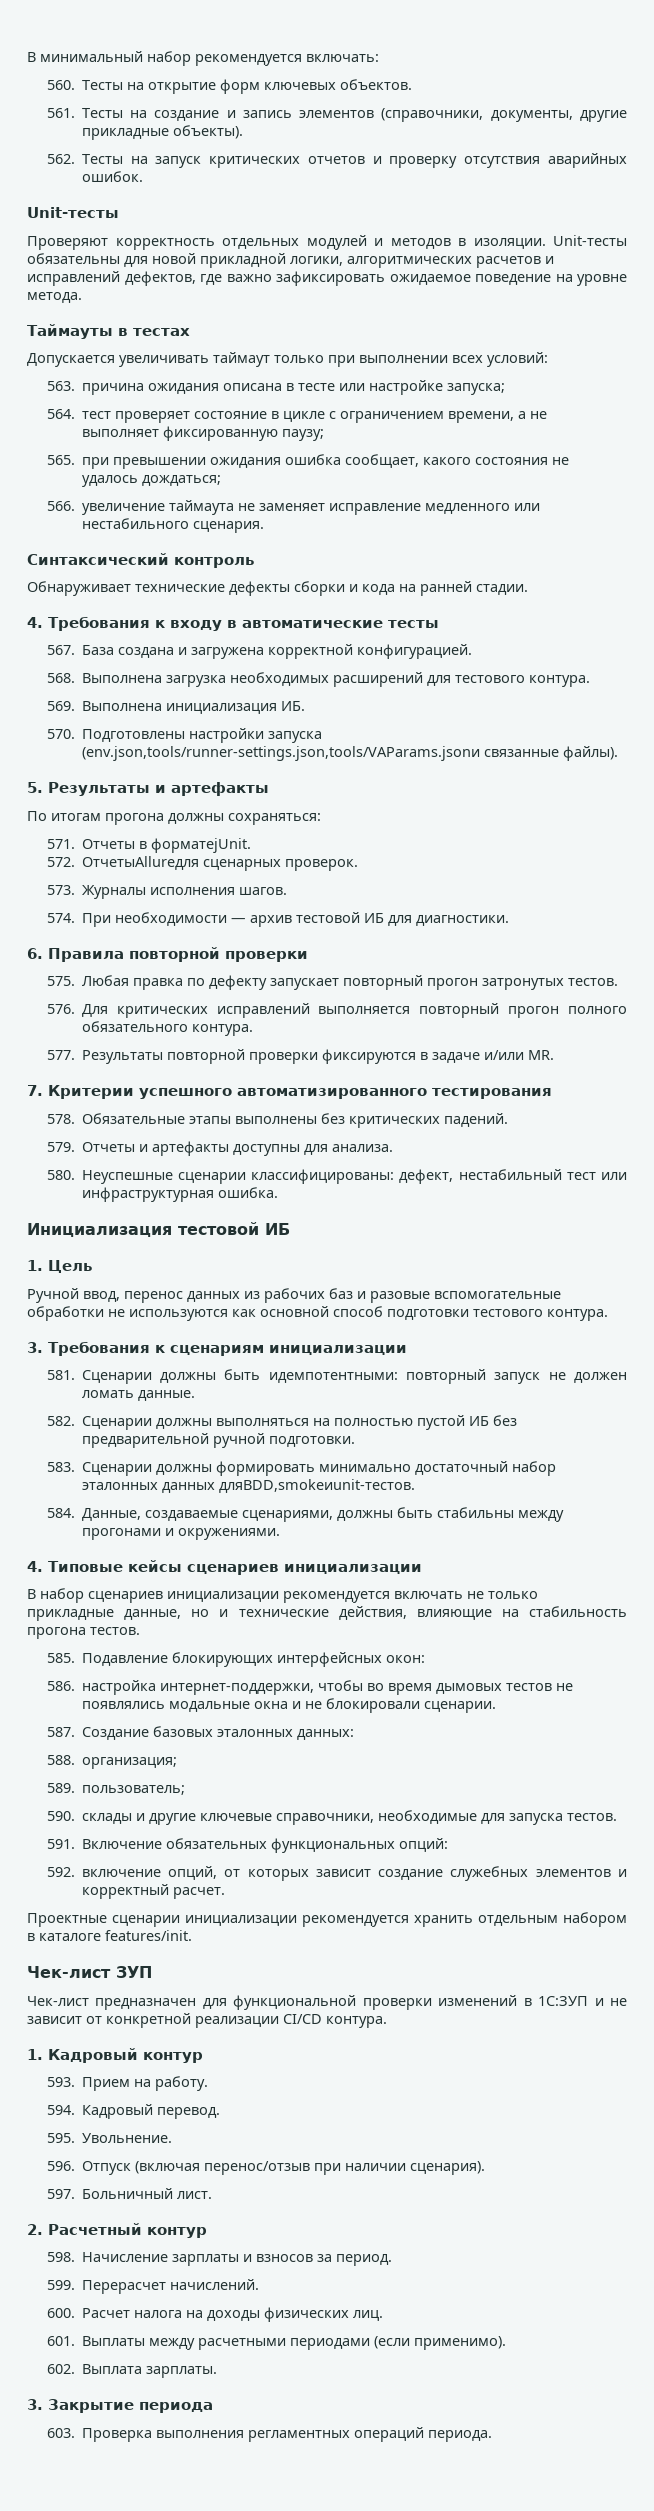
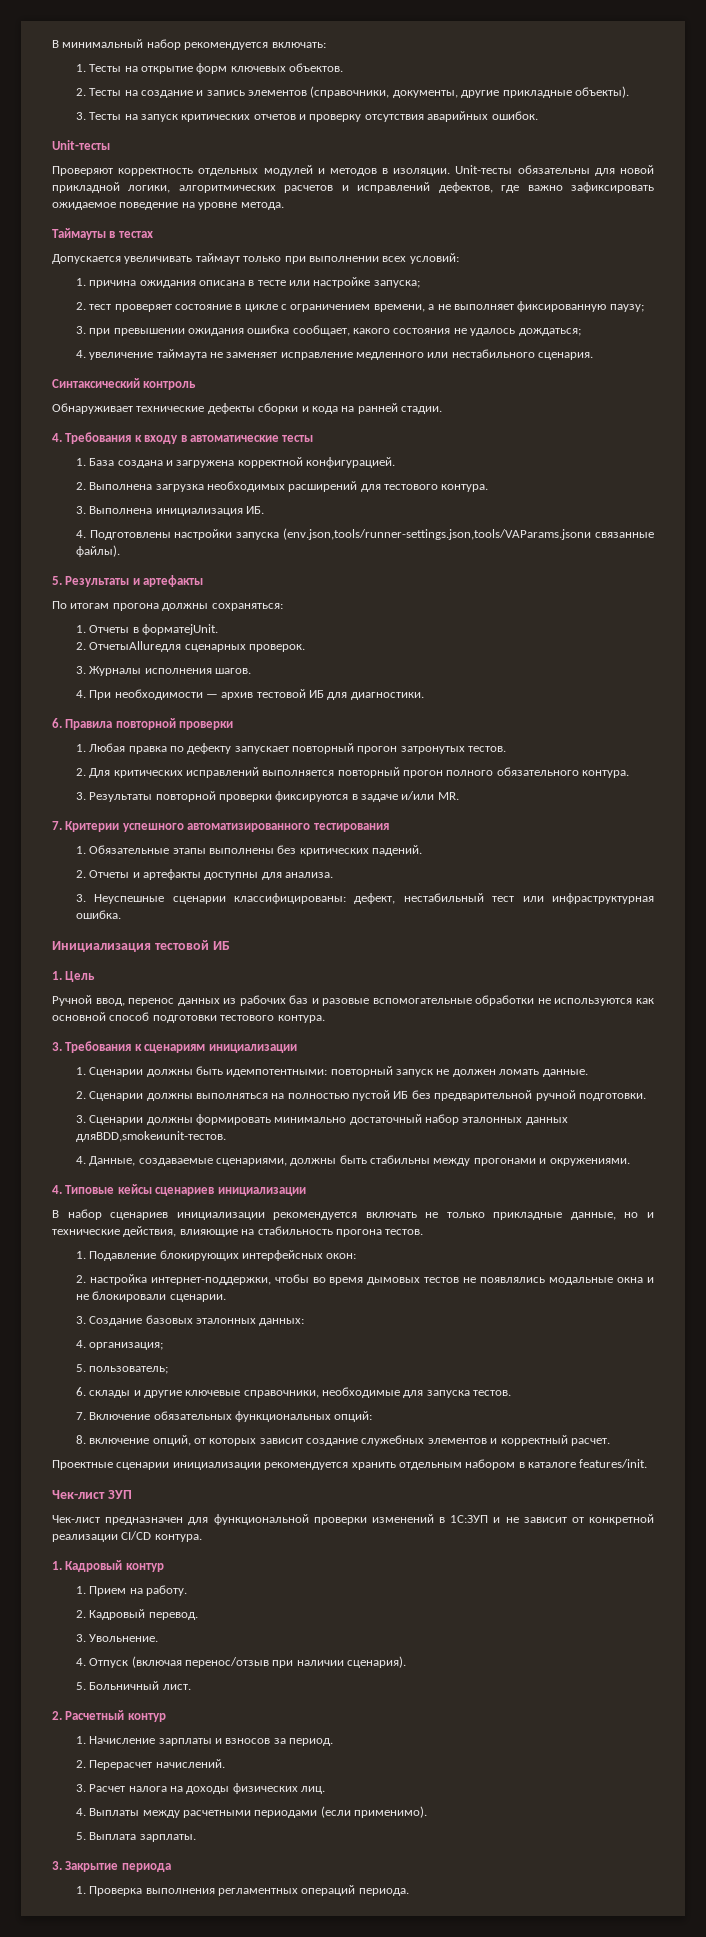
[46,80,75,90] 560. -> [75,64,86,72] 1.
[46,108,75,118] 561. -> [75,88,86,96] 2.
[46,154,75,164] 562. -> [75,112,86,120] 3.
[46,381,75,391] 563. -> [75,278,86,286] 1.
[46,409,75,419] 564. -> [75,302,86,310] 2.
[46,455,75,465] 565. -> [75,326,86,334] 3.
[46,501,75,511] 566. -> [75,350,86,358] 4.
[46,645,75,655] 567. -> [75,458,86,466] 1.
[46,673,75,683] 568. -> [75,482,86,490] 2.
[46,701,75,711] 569. -> [75,506,86,514] 3.
[46,729,75,739] 570. -> [75,530,86,538] 4.
[46,839,75,849] 571. -> [75,625,86,633] 1.
[46,857,75,867] 572. -> [75,642,86,650] 2.
[46,885,75,895] 573. -> [75,666,86,674] 3.
[46,913,75,923] 574. -> [75,690,86,698] 4.
[46,976,75,986] 575. -> [75,744,86,752] 1.
[46,1004,75,1014] 576. -> [75,768,86,776] 2.
[46,1050,75,1060] 577. -> [75,792,86,800] 3.
[46,1114,75,1124] 578. -> [75,846,86,854] 1.
[46,1142,75,1152] 579. -> [75,870,86,878] 2.
[46,1170,75,1180] 580. -> [75,894,86,902] 3.
[46,1370,75,1380] 581. -> [75,1067,86,1075] 1.
[46,1416,75,1426] 582. -> [75,1091,86,1099] 2.
[46,1462,75,1472] 583. -> [75,1115,86,1123] 3.
[46,1508,75,1518] 584. -> [75,1156,86,1164] 4.
[46,1653,75,1663] 585. -> [75,1251,86,1259] 1.
[46,1681,75,1691] 586. -> [75,1275,86,1283] 2.
[46,1727,75,1737] 587. -> [75,1316,86,1324] 3.
[46,1755,75,1765] 588. -> [75,1340,86,1348] 4.
[46,1783,75,1793] 589. -> [75,1364,86,1372] 5.
[46,1811,75,1821] 590. -> [75,1387,86,1396] 6.
[46,1839,75,1849] 591. -> [75,1412,86,1420] 7.
[46,1867,75,1877] 592. -> [75,1435,86,1444] 8.
[46,2077,75,2087] 593. -> [75,1586,86,1594] 1.
[46,2105,75,2115] 594. -> [75,1610,86,1618] 2.
[46,2133,75,2143] 595. -> [75,1634,86,1642] 3.
[46,2161,75,2171] 596. -> [75,1658,86,1666] 4.
[46,2189,75,2199] 597. -> [75,1682,86,1690] 5.
[46,2252,75,2262] 598. -> [75,1736,86,1744] 1.
[46,2280,75,2290] 599. -> [75,1760,86,1768] 2.
[46,2308,75,2318] 600. -> [75,1784,86,1792] 3.
[46,2336,75,2346] 601. -> [75,1808,86,1816] 4.
[46,2364,75,2374] 602. -> [75,1832,86,1840] 5.
[46,2428,75,2438] 603. -> [75,1886,86,1894] 1.

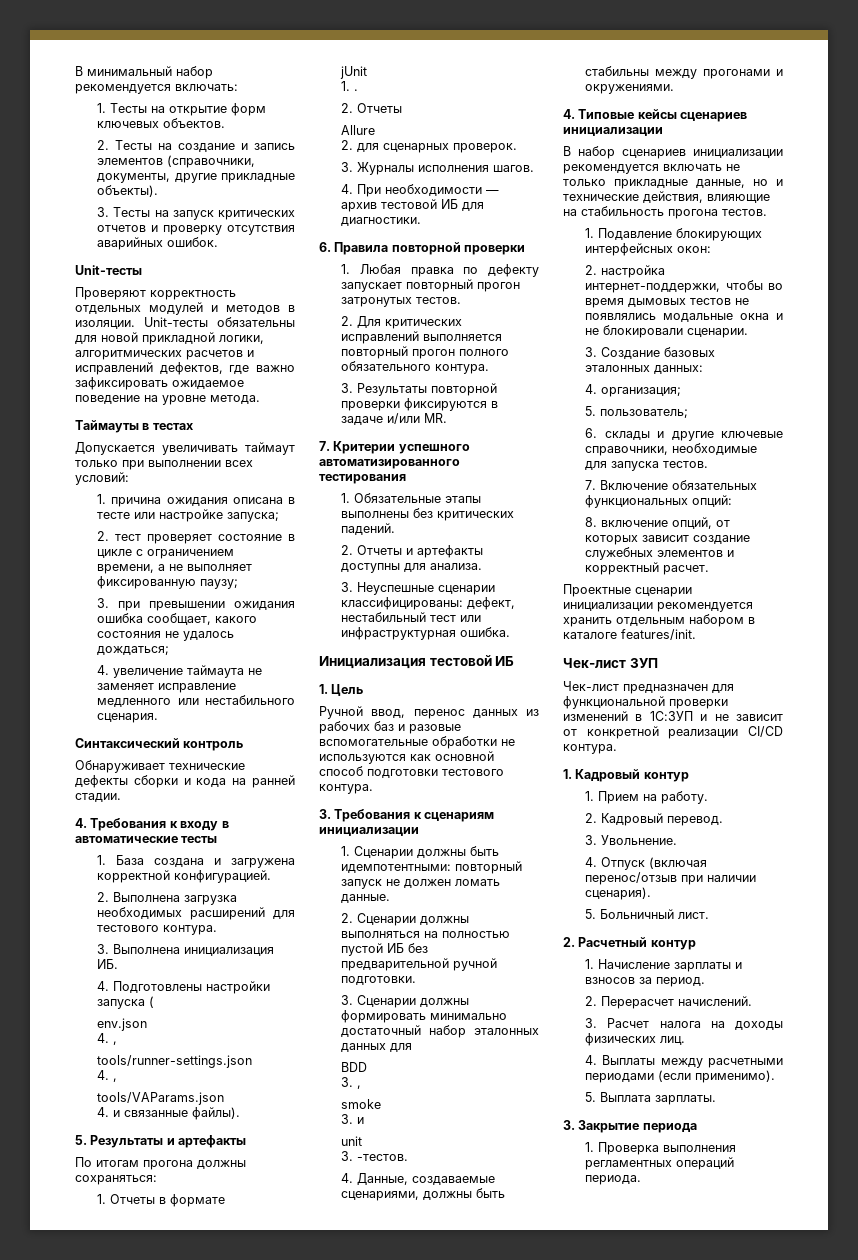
[283,528,592,540] (env.json,tools/runner-settings.json,tools/VAParams.jsonи -> [149,996,155,1008] [97,1018,148,1031] [97,1033,118,1045] [97,1055,253,1068] [97,1070,118,1082] [97,1092,225,1105] [97,1107,121,1117] ( // env.json // 4. , // tools/runner-settings.json // 4. , // tools/VAParams.json // 4. и
[141,624,218,635] [75,641,182,652] форматеjUnit. // 2. ОтчетыAllureдля -> [170,1194,226,1207] [340,66,368,79] [341,81,359,91] [341,103,403,113] [341,125,376,135] [341,140,380,152] формате // jUnit // 1. . // 2. Отчеты // Allure // 2. для
[75,1131,226,1142] дляBDD,smokeиunit-тестов. -> [390,1043,413,1052] [341,1062,368,1072] [341,1077,362,1089] [341,1099,382,1109] [341,1114,365,1124] [341,1136,363,1146] [341,1151,409,1161] для // BDD // 3. , // smoke // 3. и // unit // 3. -тестов.

